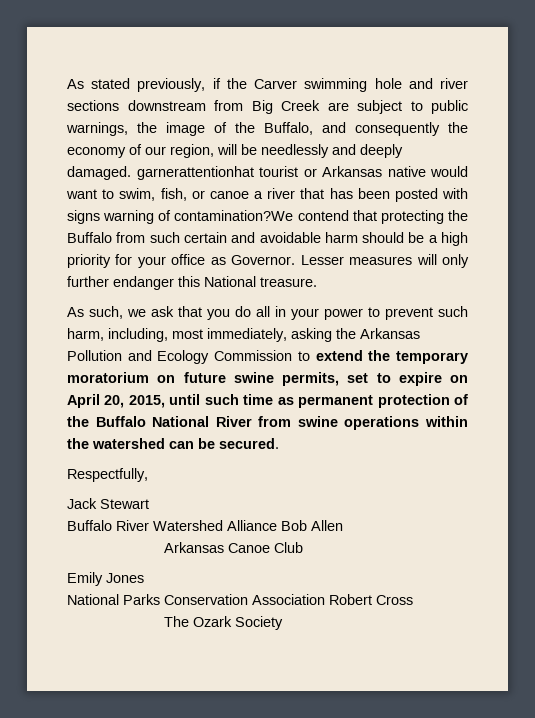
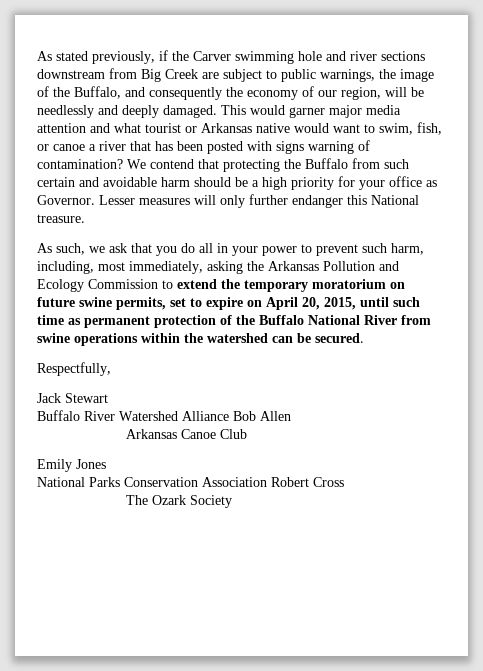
[136,166,254,180] garnerattentionhat -> [221,105,401,118] [37,123,141,133] This would garner major media attention and what
[174,210,294,221] contamination?We -> [37,159,146,169] contamination? We

